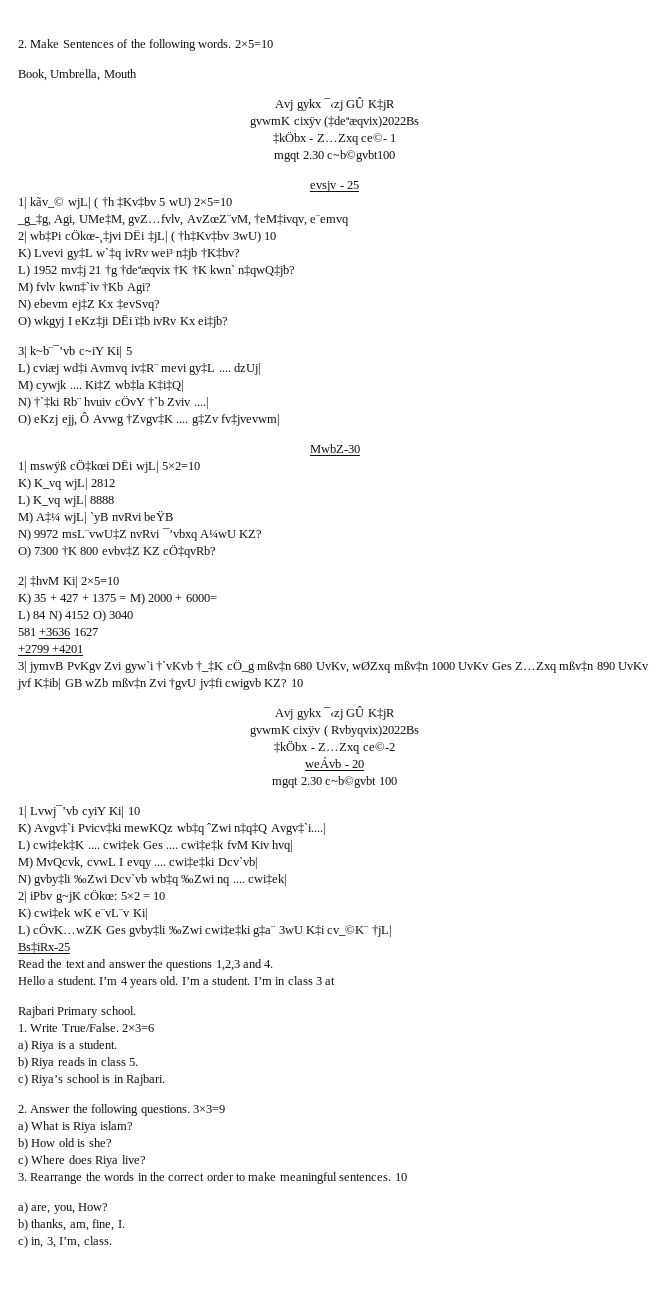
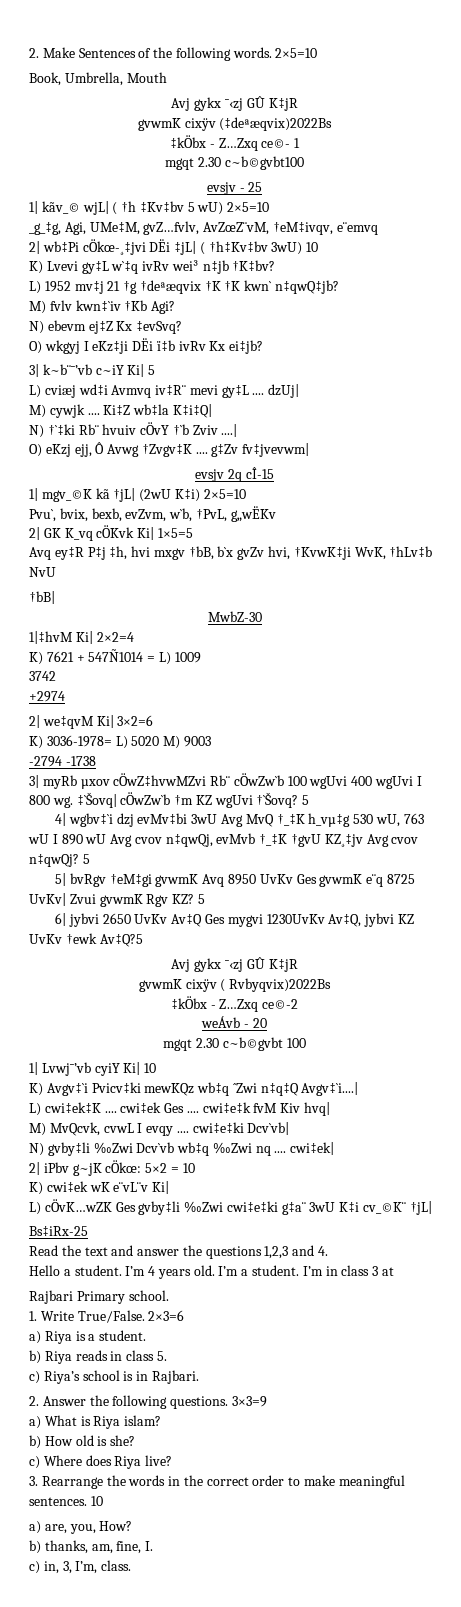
[309,444,360,453] [18,460,200,473] [18,478,116,490] [18,495,115,507] [18,511,173,524] [18,528,263,541] [18,545,217,558] [18,576,120,588] [18,593,217,605] [18,610,133,622] [18,628,98,636] [18,645,84,653] [18,660,650,673] [17,678,303,690] MwbZ-30 // 1| mswÿß cÖ‡kœi DËi wjL| 5×2=10 // K) K_vq wjL| 2812 // L) K_vq wjL| 8888 // M) A‡¼ wjL| `yB nvRvi beŸB // N) 9972 msL¨vwU‡Z nvRvi ¯’vbxq A¼wU KZ? // O) 7300 †K 800 evbv‡Z KZ cÖ‡qvRb? // 2| ‡hvM Ki| 2×5=10 // K) 35 + 427 + 1375 = M) 2000 + 6000= // L) 84 N) 4152 O) 3040 // 581 +3636 1627 // +2799 +4201 // 3| jymvB PvKgv Zvi gyw`i †`vKvb †_‡K cÖ_g mßv‡n 680 UvKv, wØZxq mßv‡n 1000 UvKv Ges Z…Zxq mßv‡n 890 UvKv jvf K‡ib| GB wZb mßv‡n Zvi †gvU jv‡fi cwigvb KZ? 10 -> [195,467,274,482] [29,488,246,502] [29,506,276,522] [29,525,193,541] [29,546,433,560] [29,567,56,577] [29,591,55,604] [207,611,262,622] [29,631,134,644] [29,649,201,665] [29,671,56,681] [29,691,65,702] [29,715,154,729] [29,735,211,749] [29,756,96,767] [29,773,422,789] [29,792,310,808] [55,813,424,827] [28,833,419,847] [29,854,90,867] [55,873,415,887] [29,893,205,907] [55,913,414,927] [29,933,143,947] evsjv 2q cÎ-15 // 1| mgv_©K kã †jL| (2wU K‡i) 2×5=10 // Pvu`, bvix, bexb, evZvm, w`b, †PvL, g„wËKv // 2| GK K_vq cÖKvk Ki| 1×5=5 // Avq ey‡R P‡j ‡h, hvi mxgv †bB, b`x gvZv hvi, †KvwK‡ji WvK, †hLv‡b NvU // †bB| // MwbZ-30 // 1|‡hvM Ki| 2×2=4 // K) 7621 + 547Ñ1014 = L) 1009 // 3742 // +2974 // 2| we‡qvM Ki| 3×2=6 // K) 3036-1978= L) 5020 M) 9003 // -2794 -1738 // 3| myRb µxov cÖwZ‡hvwMZvi Rb¨ cÖwZw`b 100 wgUvi 400 wgUvi I 800 wg. ‡`Šovq| cÖwZw`b †m KZ wgUvi †`Šovq? 5 // 4| wgbv‡`i dzj evMv‡bi 3wU Avg MvQ †_‡K h_vµ‡g 530 wU, 763 wU I 890 wU Avg cvov n‡qwQj, evMvb †_‡K †gvU KZ¸‡jv Avg cvov n‡qwQj? 5 // 5| bvRgv †eM‡gi gvwmK Avq 8950 UvKv Ges gvwmK e¨q 8725 UvKv| Zvui gvwmK Rgv KZ? 5 // 6| jybvi 2650 UvKv Av‡Q Ges mygvi 1230UvKv Av‡Q, jybvi KZ UvKv †ewk Av‡Q?5

